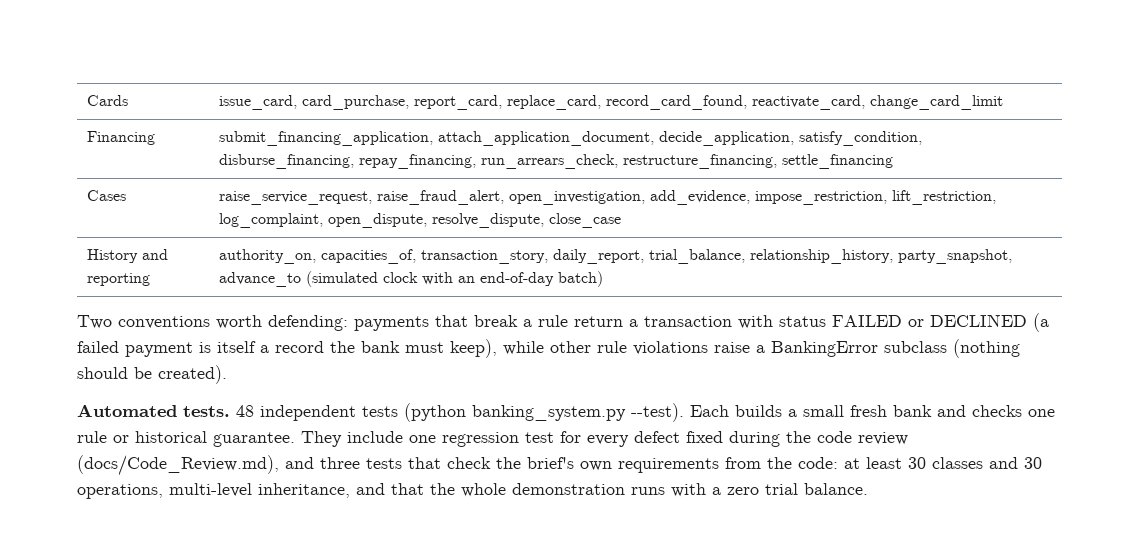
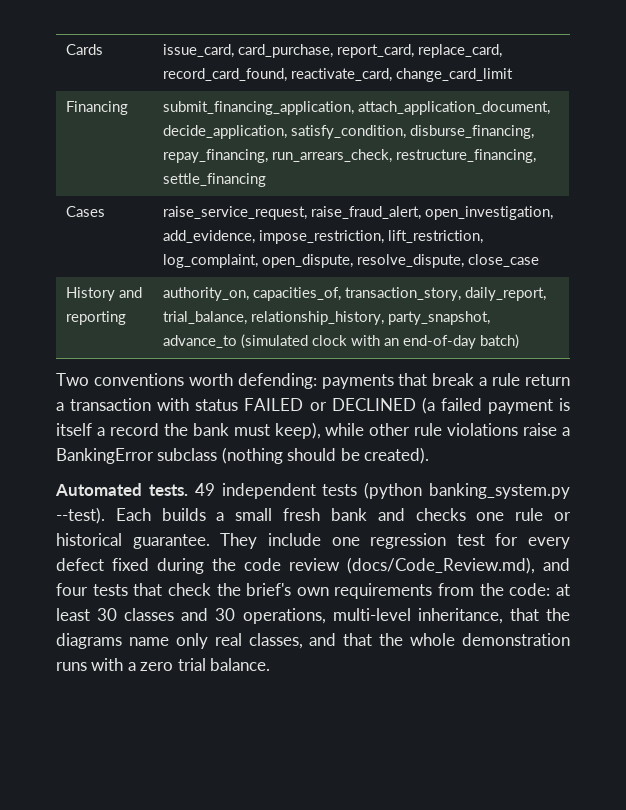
[236,405,254,417] 48 -> [194,483,215,496] 49
[320,457,360,469] three -> [56,583,88,596] four
(350, 490) none -> [509,608,570,621] [56,633,303,649] that the diagrams name only real classes,

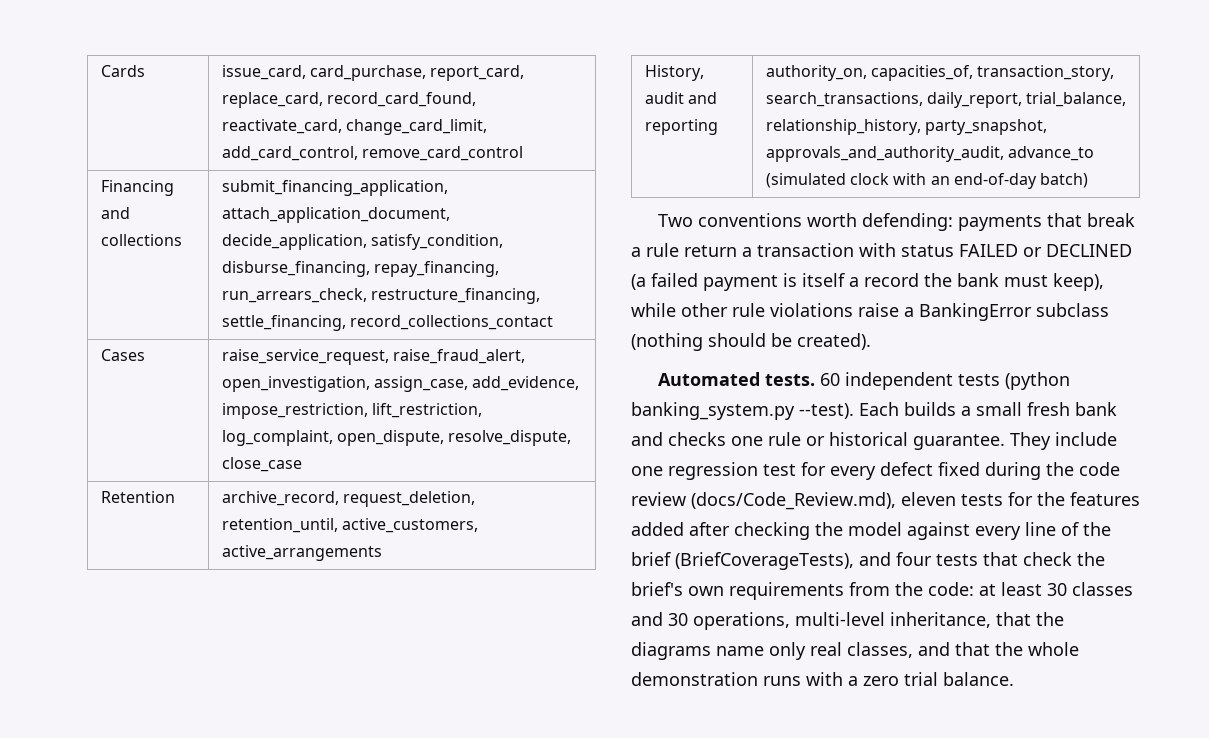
[395,68,513,82] change_card_limit -> [345,119,487,135] [221,146,523,161] change_card_limit, add_card_control, remove_card_control
(128, 108) none -> [100,207,130,219] [100,234,182,246] and collections
[162,173,266,187] settle_financing -> [221,315,553,331] settle_financing, record_collections_contact
(553, 213) none -> [373,376,468,392] assign_case,
[65,287,115,301] History -> [100,491,175,503] [221,491,475,507] [221,518,478,533] [221,545,382,561] [644,65,704,81] [644,92,684,104] Retention | archive_record, request_deletion, retention_until, active_customers, active_arrangements // History, audit
(461, 294) none -> [765,92,923,107] search_transactions,
(490, 318) none -> [765,146,1004,162] approvals_and_authority_audit,
[194,483,215,496] 49 -> [819,373,840,386] 60
(535, 565) none -> [901,492,1140,506] [631,522,1111,540] [631,552,854,570] eleven tests for the features added after checking the model against every line of the brief (BriefCoverageTests),

